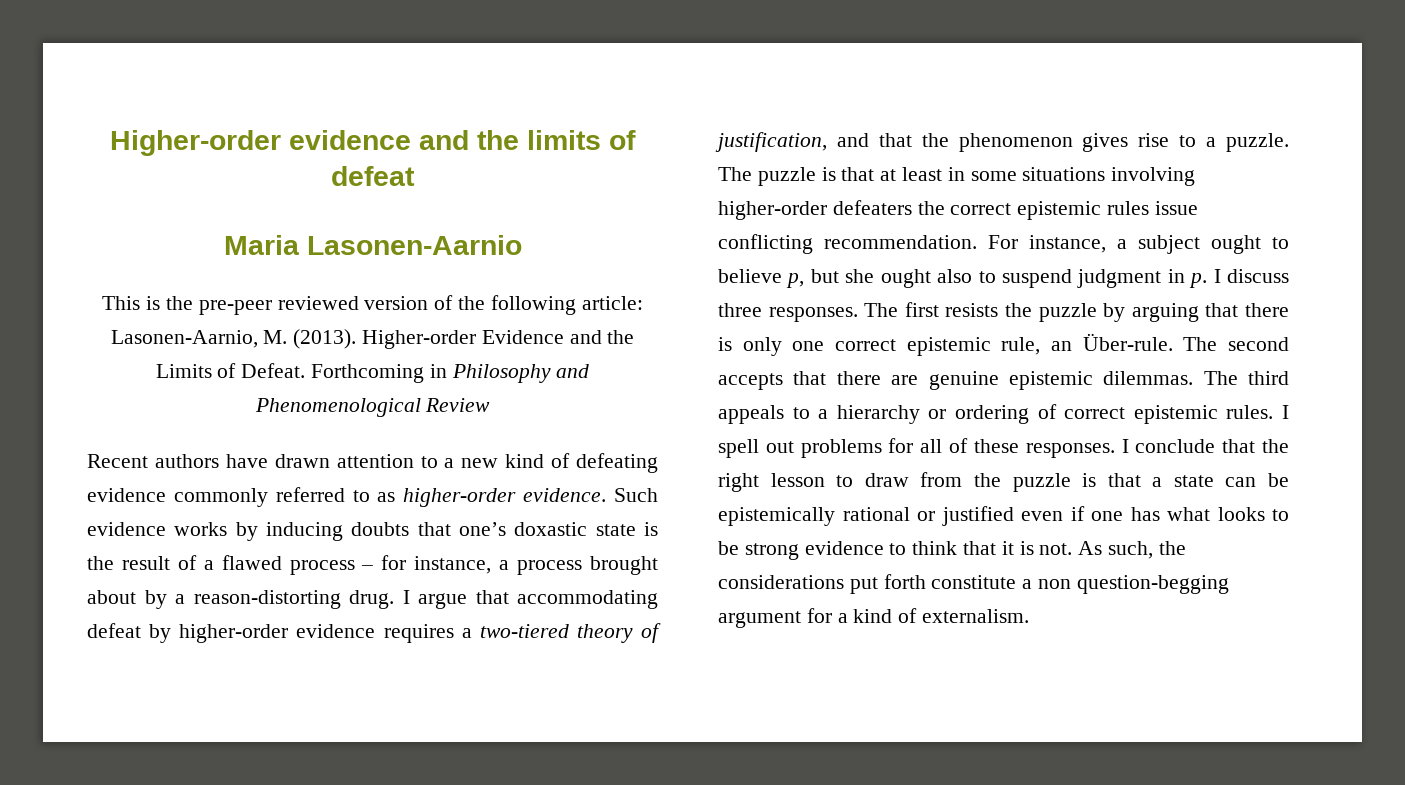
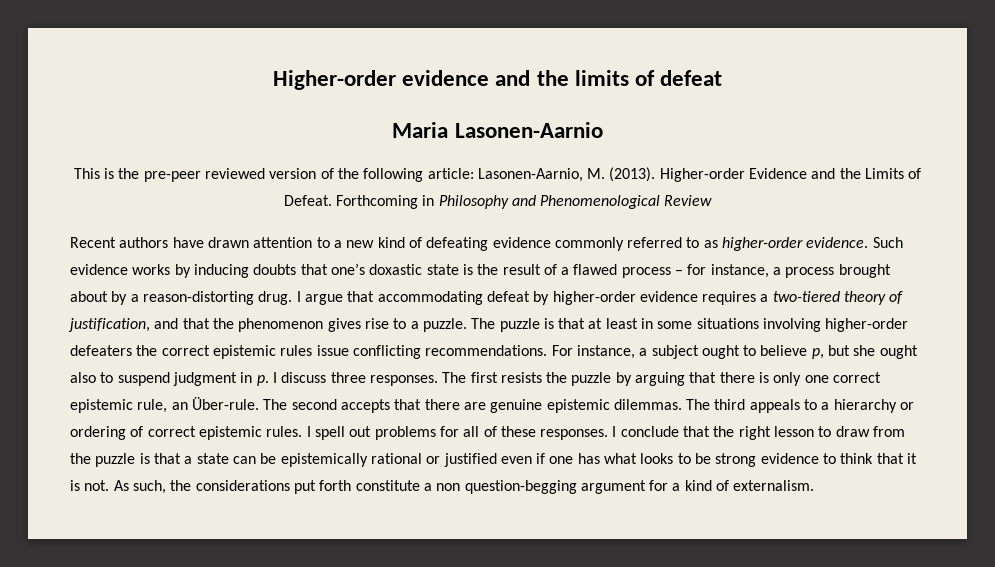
[824,235,977,249] recommendation. -> [425,345,548,356] recommendations.

